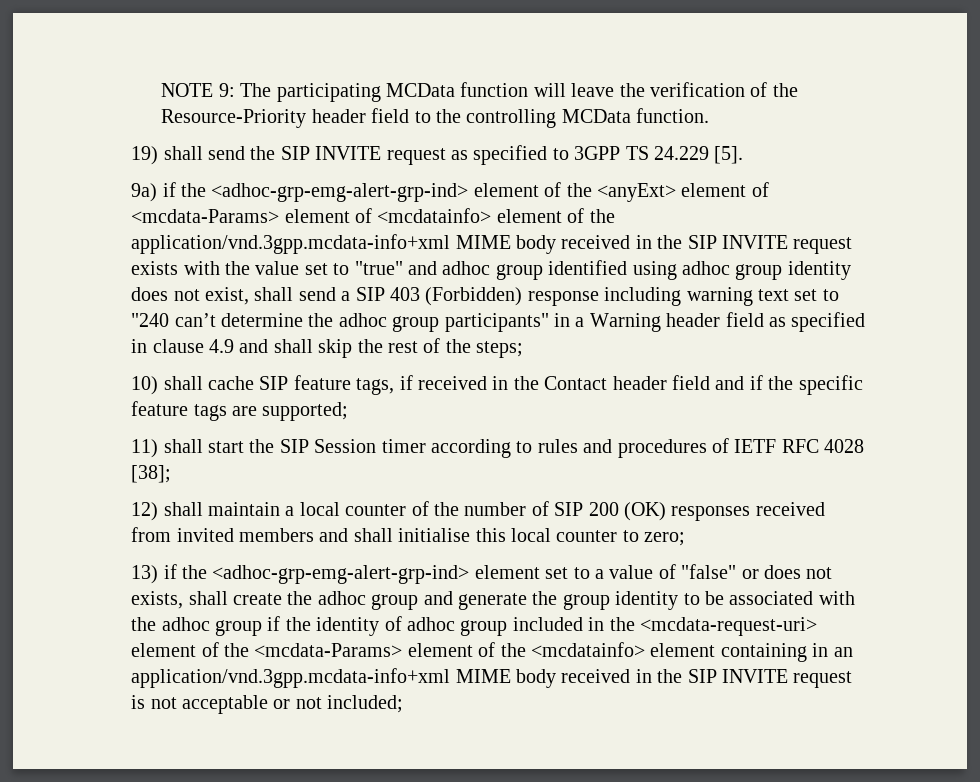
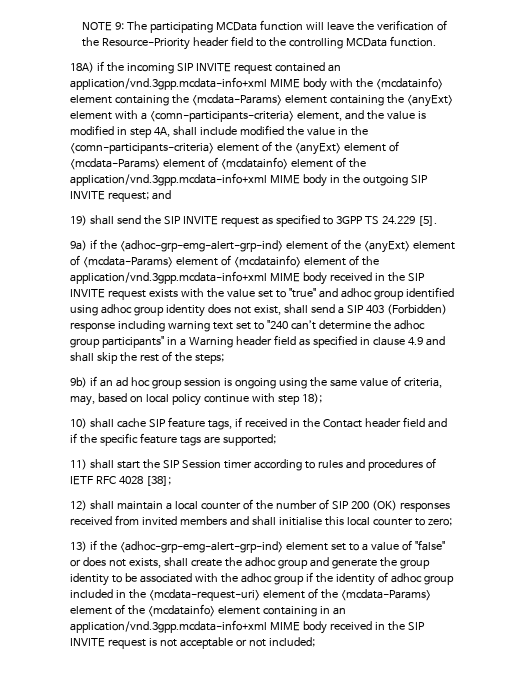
(710, 115) none -> [70,61,341,74] [70,77,443,91] [70,94,453,107] [70,110,426,122] [70,125,368,138] [70,141,399,155] [70,157,366,170] [70,173,428,187] [70,190,172,202] // 18A) if the incoming SIP INVITE request contained an application/vnd.3gpp.mcdata-info+xml MIME body with the <mcdatainfo> element containing the <mcdata-Params> element containing the <anyExt> element with a <comn-participants-criteria> element, and the value is modified in step 4A, shall include modified the value in the <comn-participants-criteria> element of the <anyExt> element of <mcdata-Params> element of <mcdatainfo> element of the application/vnd.3gpp.mcdata-info+xml MIME body in the outgoing SIP INVITE request; and
(524, 349) none -> [70,376,442,389] [70,393,322,406] // 9b) if an ad hoc group session is ongoing using the same value of criteria, may, based on local policy continue with step 18);

